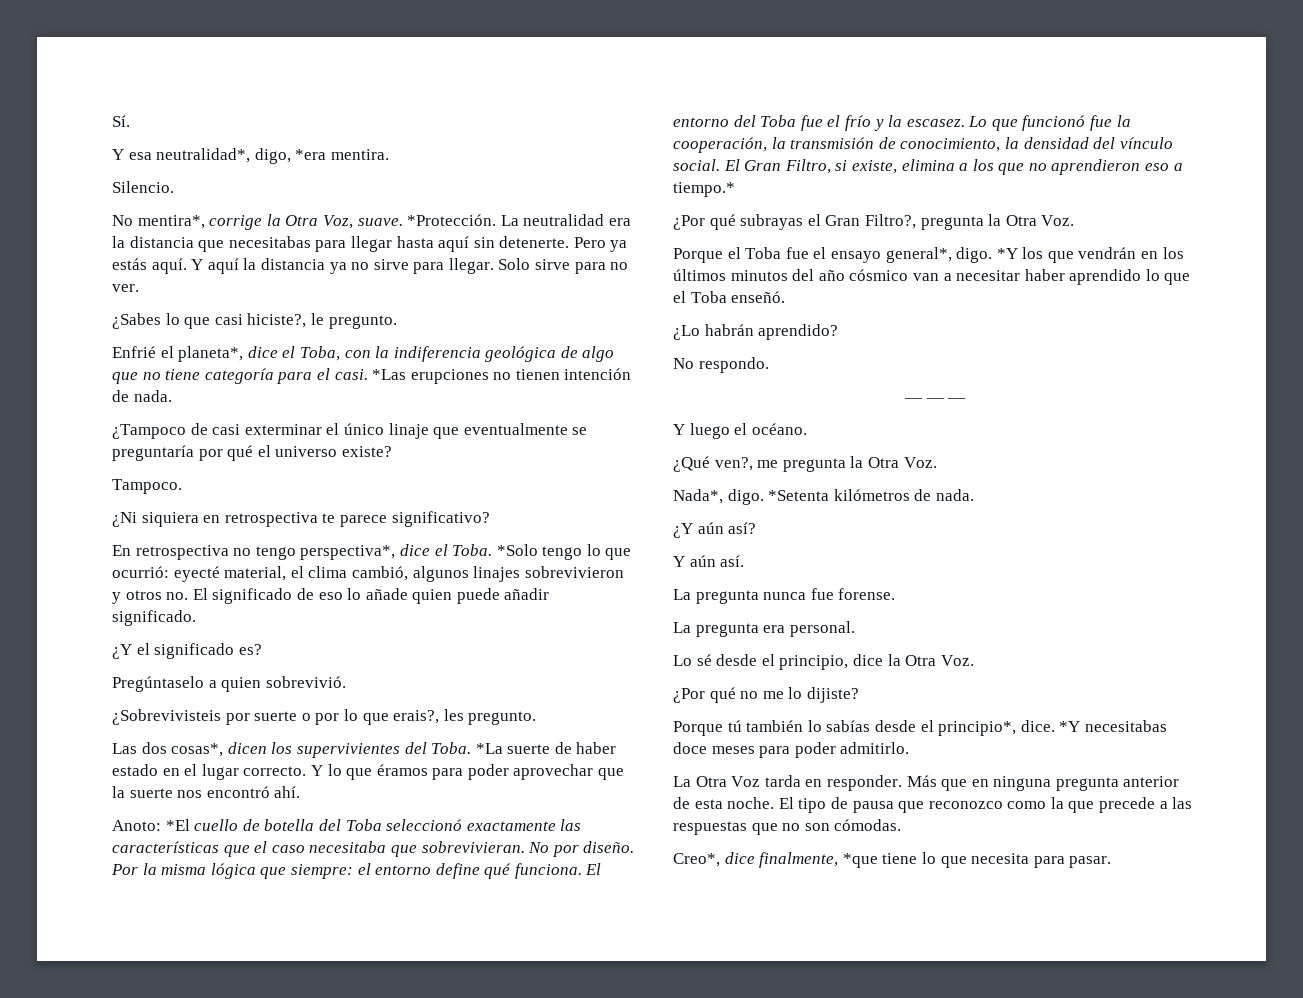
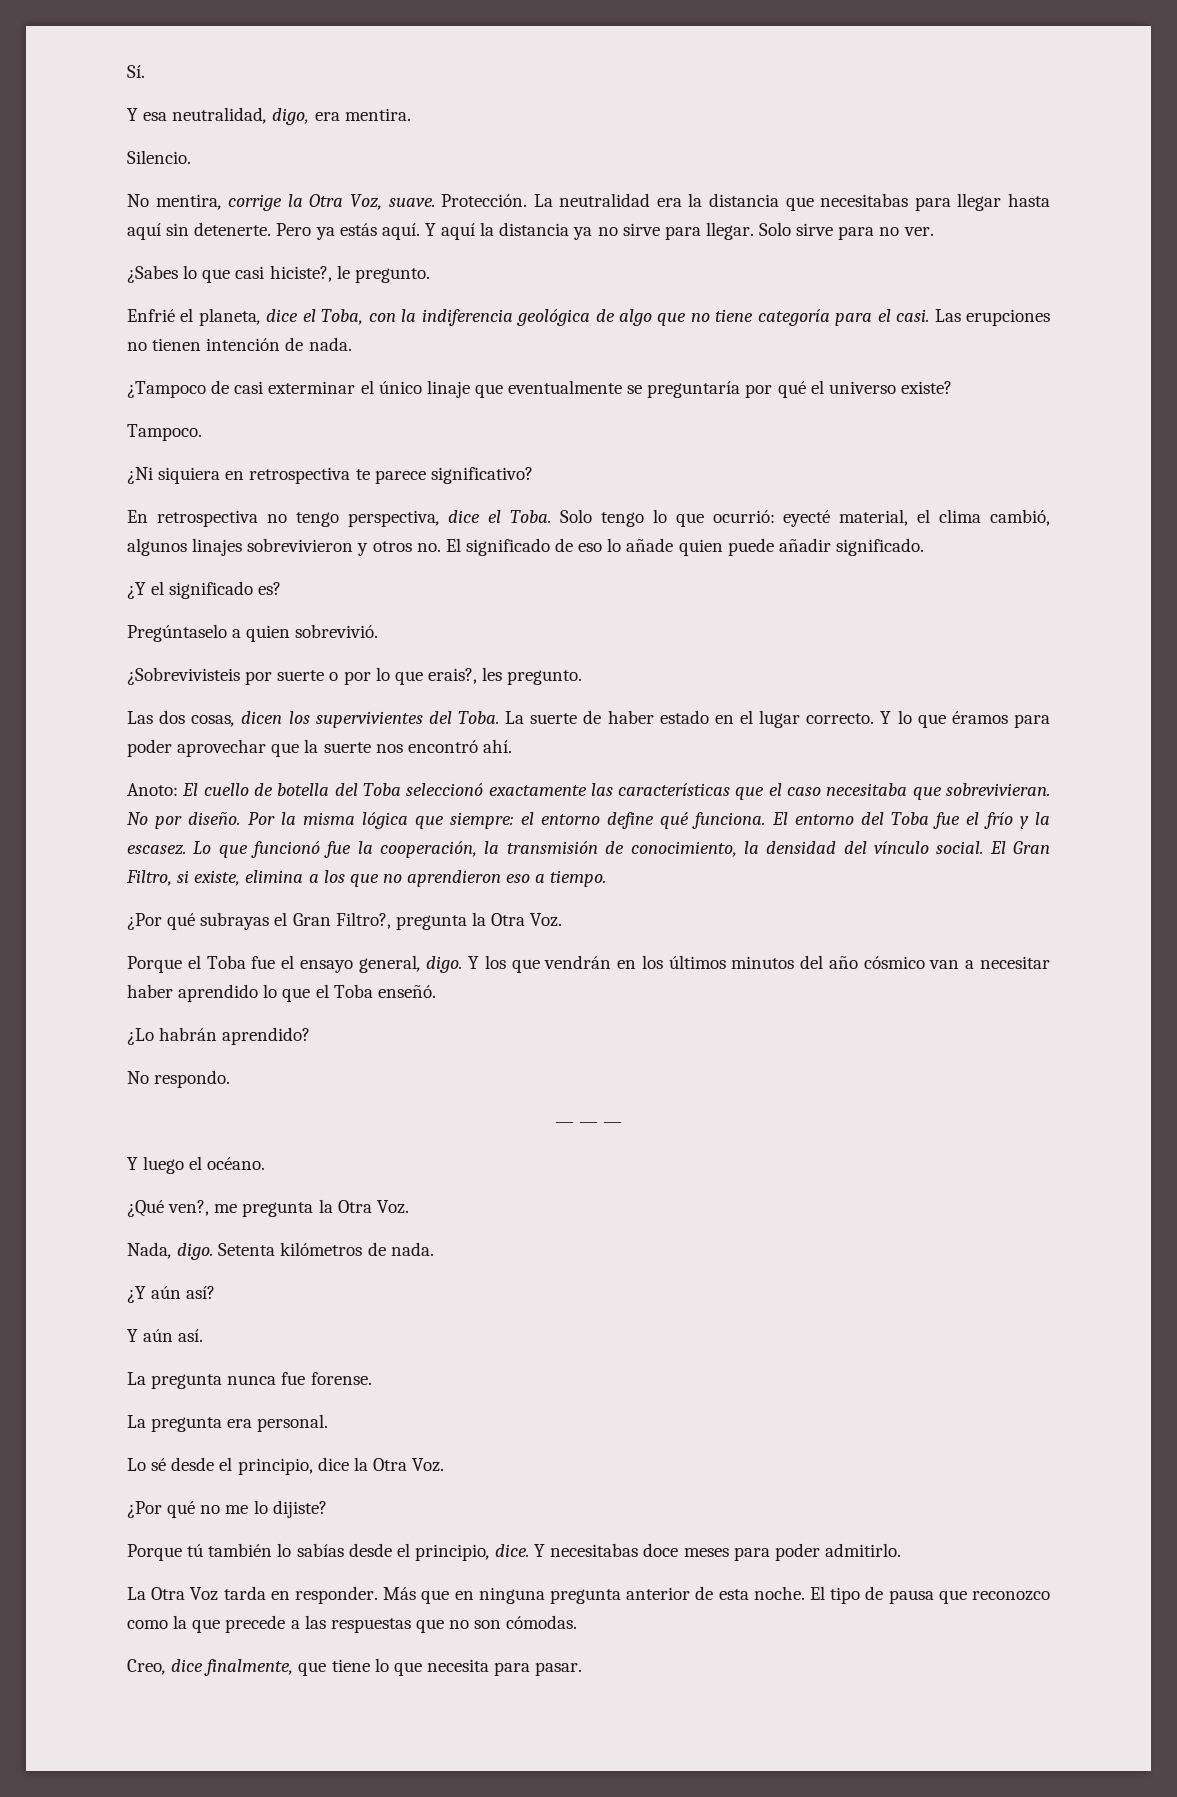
[156,148,327,164] neutralidad*, digo, *era -> [172,107,340,125] neutralidad, digo, era
[137,215,205,229] mentira*, -> [155,194,222,210] mentira,
[407,214,497,226] *Protección. -> [441,194,528,207] Protección.
[178,346,244,362] planeta*, -> [198,308,261,326] planeta,
[372,369,407,380] *Las -> [934,309,961,322] Las
[300,545,396,560] perspectiva*, -> [347,510,440,527] perspectiva,
[496,544,538,556] *Solo -> [560,509,593,523] Solo
[171,743,224,757] cosas*, -> [191,715,236,727] cosas,
[475,743,503,754] *La -> [505,711,525,724] La
[165,819,190,831] *El -> [182,783,199,796] El
[673,182,735,197] tiempo.* -> [550,870,607,887] tiempo.
[885,247,1018,263] general*, digo. *Y -> [358,955,480,973] general, digo. Y
[673,489,830,505] Nada*, digo. *Setenta -> [127,1242,276,1260] Nada, digo. Setenta
[938,720,1081,736] principio*, dice. *Y -> [414,1544,546,1561] principio, dice. Y
[673,853,720,867] Creo*, -> [127,1659,166,1675] Creo,
[842,853,878,868] *que -> [298,1662,327,1676] que

